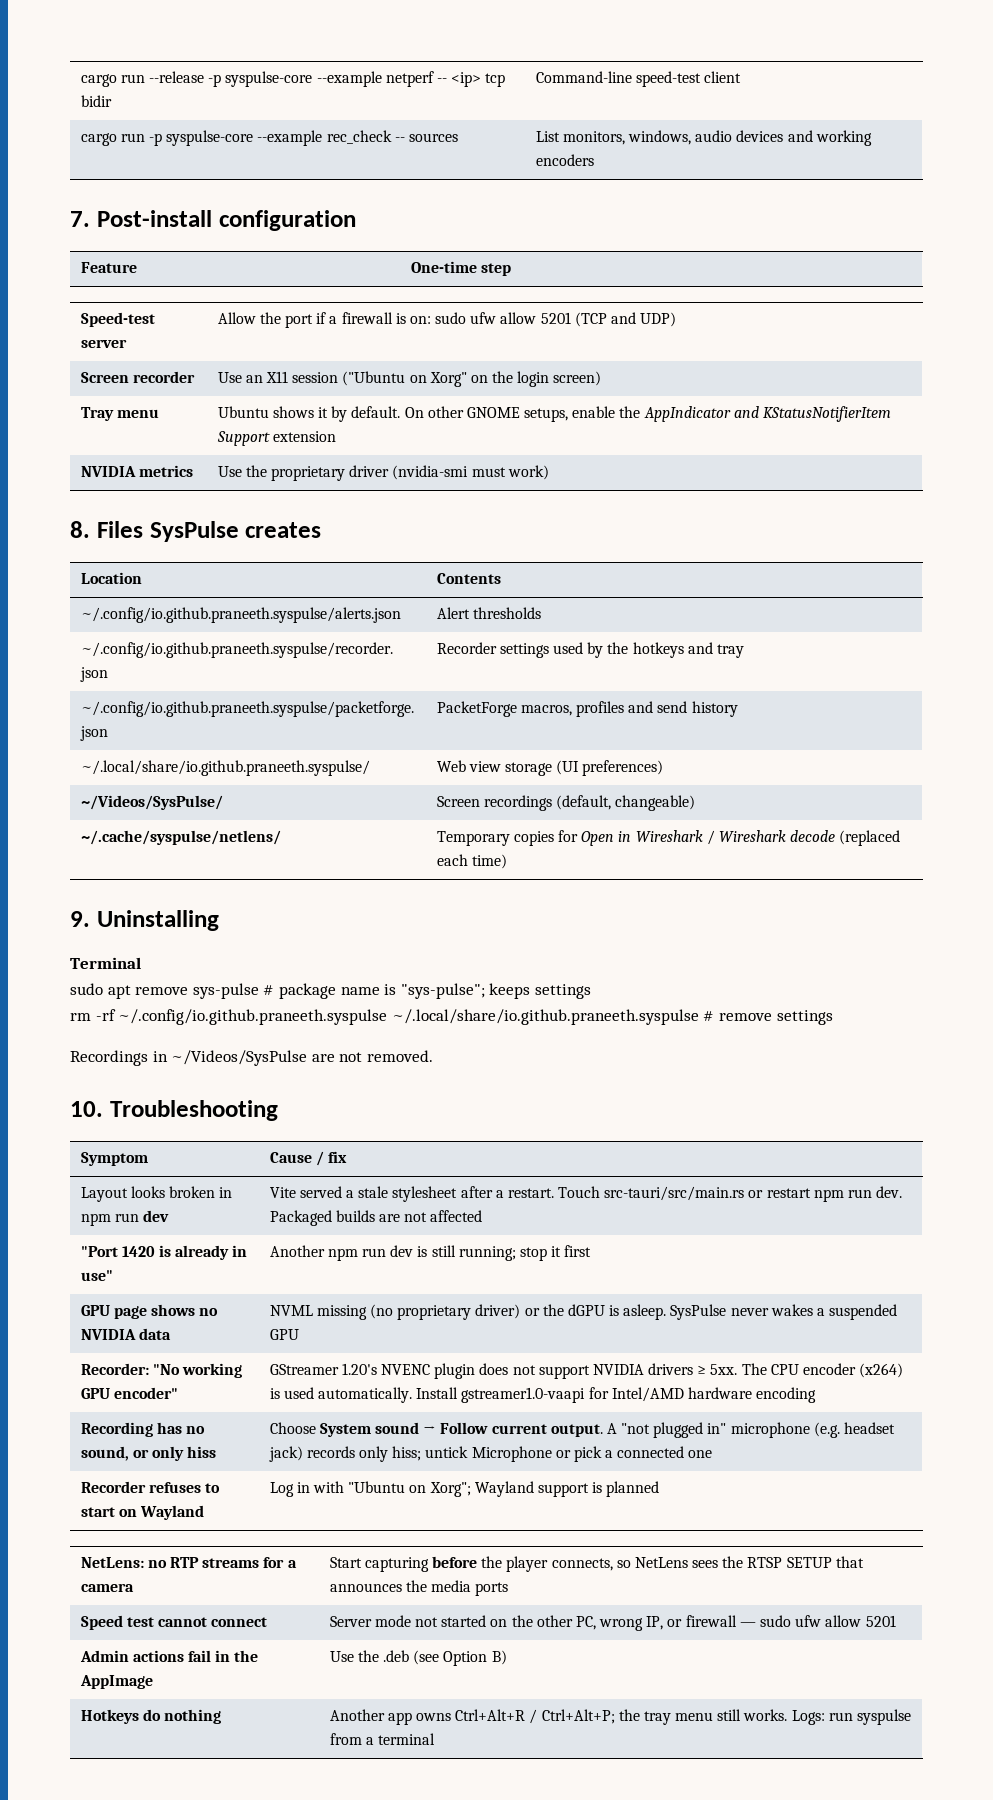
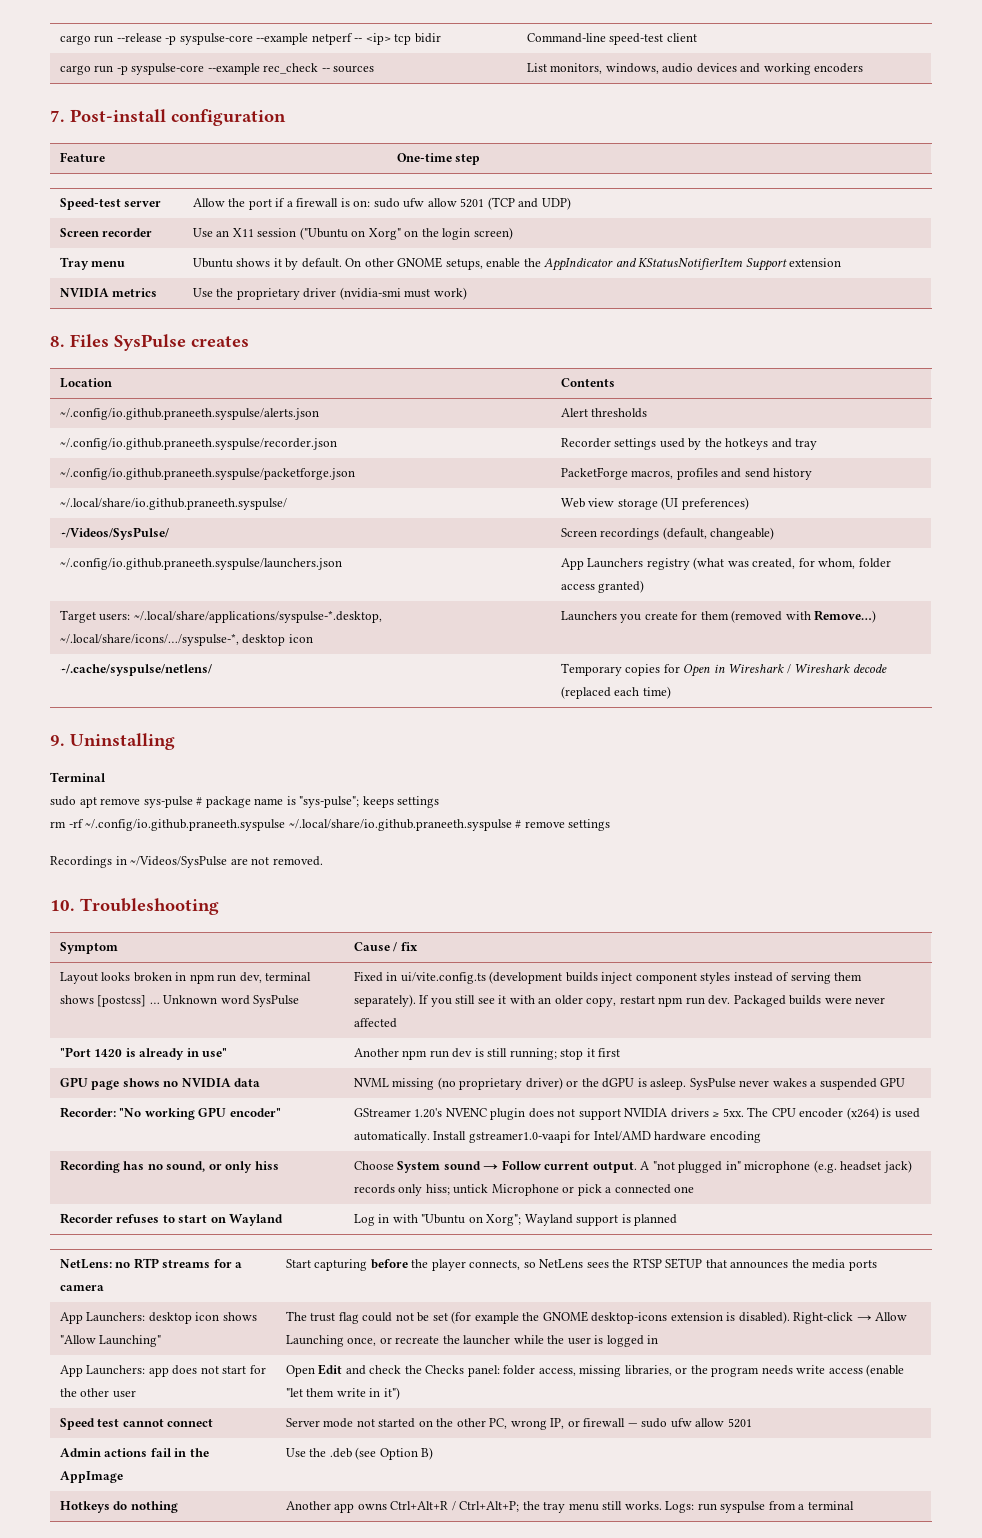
(696, 803) none -> [59,558,342,570] [560,557,891,570] [560,580,645,593] [59,610,382,623] [59,633,313,646] [560,610,877,623] // ~/.config/io.github.praneeth.syspulse/launchers.json | App Launchers registry (what was created, for whom, folder access granted) // Target users: ~/.local/share/applications/syspulse-*.desktop, ~/.local/share/icons/…/syspulse-*, desktop icon | Launchers you create for them (removed with Remove…)
[142,1210,169,1222] [269,1186,764,1202] dev | Vite served a stale stylesheet after a restart. Touch src-tauri/src/main.rs or -> [239,972,312,983] [59,995,300,1007] [353,971,863,984] [353,994,617,1007] dev, terminal shows [postcss] … Unknown word SysPulse | Fixed in ui/vite.config.ts (development builds inject component styles instead of serving them separately). If you still see it with an older copy,
[378,1212,428,1222] are not -> [824,997,886,1004] were never
(509, 1589) none -> [59,1312,257,1324] [59,1335,162,1347] [285,1311,908,1324] [285,1335,659,1347] [59,1365,266,1377] [59,1388,136,1398] [285,1364,905,1377] [285,1387,400,1400] // App Launchers: desktop icon shows "Allow Launching" | The trust flag could not be set (for example the GNOME desktop-icons extension is disabled). Right-click → Allow Launching once, or recreate the launcher while the user is logged in // App Launchers: app does not start for the other user | Open Edit and check the Checks panel: folder access, missing libraries, or the program needs write access (enable "let them write in it")

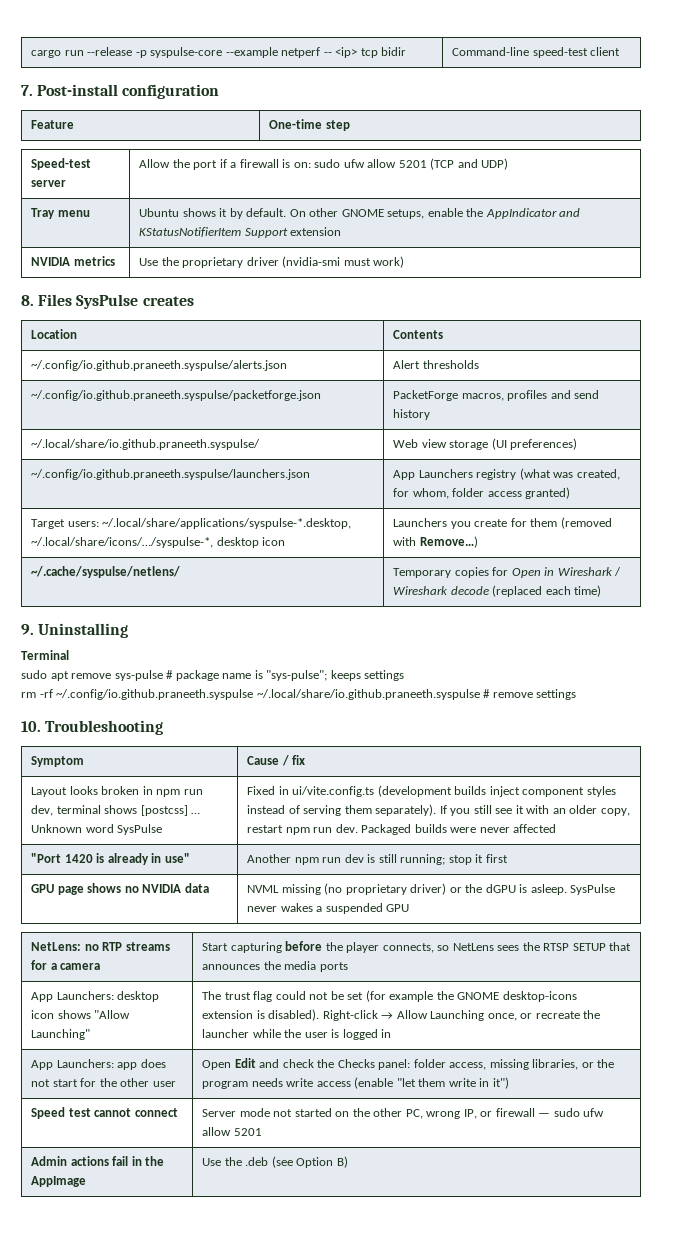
[59,63,375,75] [526,63,864,75] // cargo run -p syspulse-core --example rec_check -- sources | List monitors, windows, audio devices and working encoders -> (621, 51) none
[59,228,153,237] [192,227,513,240] // Screen recorder | Use an X11 session ("Ubuntu on Xorg" on the login screen) -> (509, 164) none
[59,438,337,450] [560,438,818,450] // ~/.config/io.github.praneeth.syspulse/recorder.json | Recorder settings used by the hotkeys and tray -> (479, 364) none
[59,527,169,540] [560,527,775,540] // ~/Videos/SysPulse/ | Screen recordings (default, changeable) -> (578, 444) none
[50,856,323,868] // Recordings in ~/Videos/SysPulse are not removed. -> (577, 694) none
[59,1107,281,1120] [353,1107,920,1120] [353,1131,761,1143] [59,1160,279,1173] [353,1160,912,1173] [353,1184,695,1196] [59,1213,284,1226] [353,1214,678,1226] // Recorder: "No working GPU encoder" | GStreamer 1.20's NVENC plugin does not support NVIDIA drivers ≥ 5xx. The CPU encoder (x264) is used automatically. Install gstreamer1.0-vaapi for Intel/AMD hardware encoding // Recording has no sound, or only hiss | Choose System sound → Follow current output. A "not plugged in" microphone (e.g. headset jack) records only hiss; untick Microphone or pick a connected one // Recorder refuses to start on Wayland | Log in with "Ubuntu on Xorg"; Wayland support is planned -> (410, 908) none
[59,1501,178,1513] [285,1501,854,1513] // Hotkeys do nothing | Another app owns Ctrl+Alt+R / Ctrl+Alt+P; the tray menu still works. Logs: run syspulse from a terminal -> (348, 1162) none

